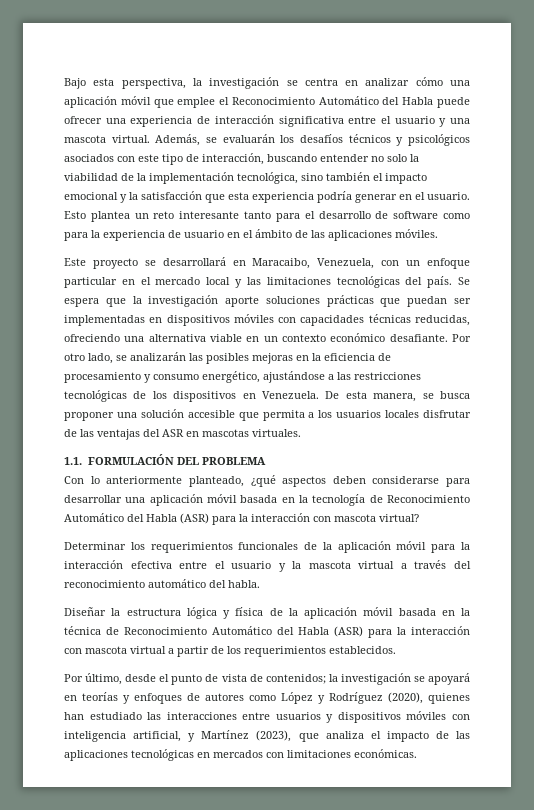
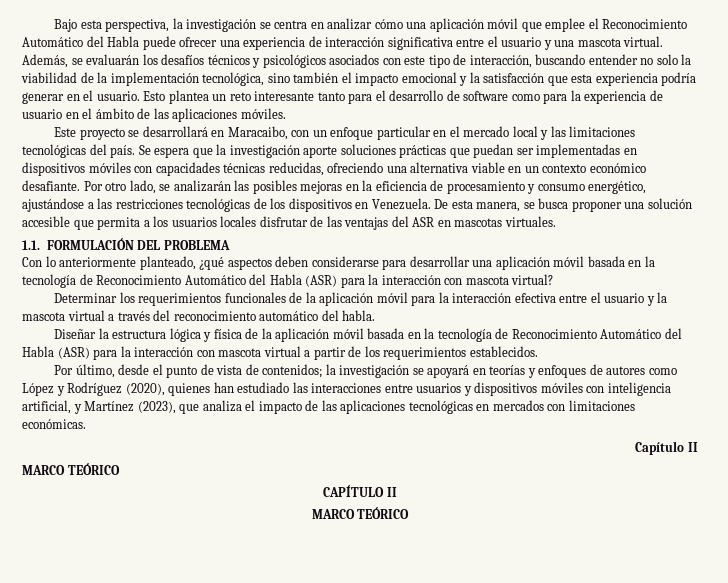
[317,258,375,269] Venezuela, -> (288, 133) none
[64,626,101,635] técnica -> [437,328,492,342] tecnología
(417, 753) none -> [635,441,698,455] [22,463,120,475] [323,485,397,497] [311,507,410,519] // Capítulo II // MARCO TEÓRICO // CAPÍTULO II // MARCO TEÓRICO

